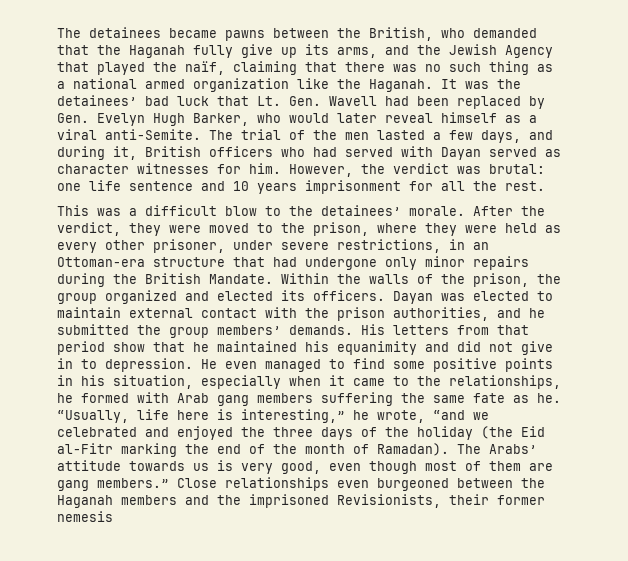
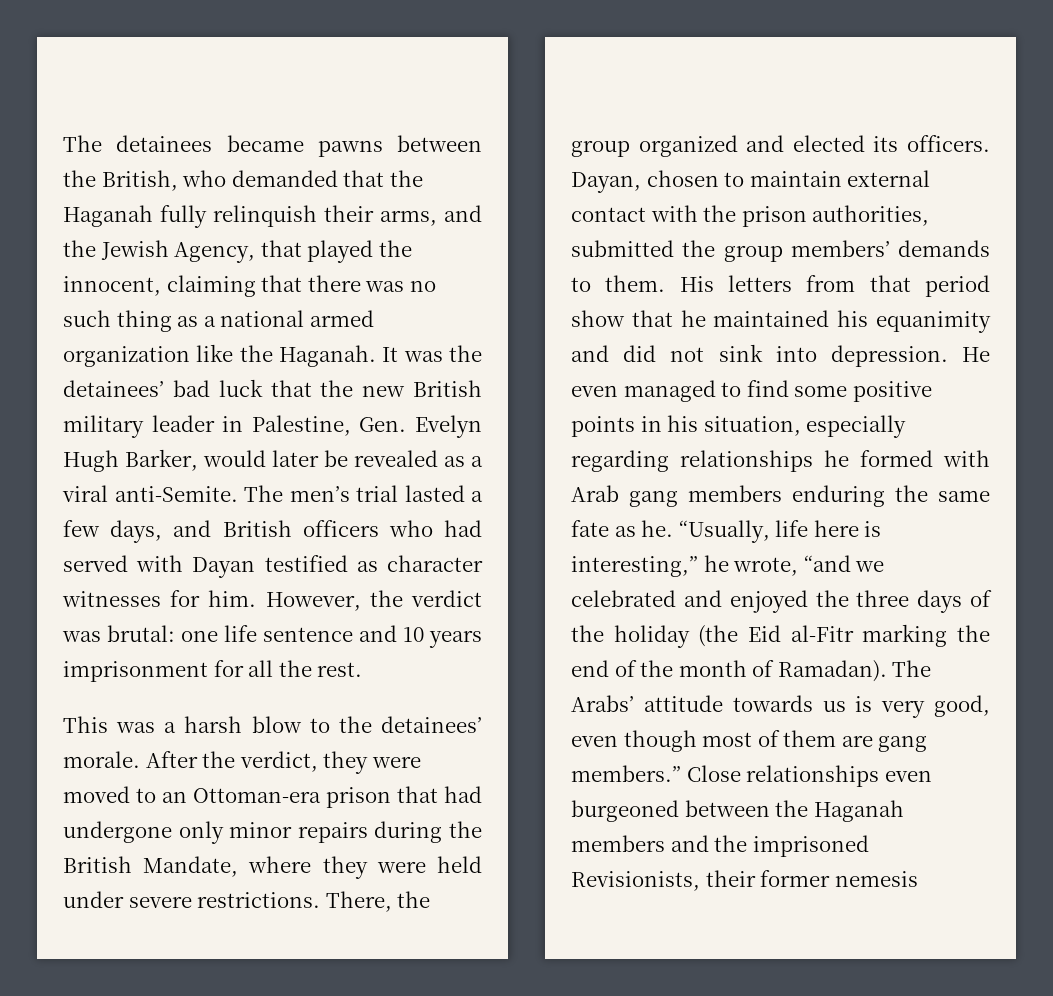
[241,44,329,58] give up its -> [213,205,374,227] relinquish their
[505,45,553,58] Agency -> [174,242,256,263] Agency,
[185,61,225,75] naïf, -> [63,276,161,296] innocent,
[257,96,545,109] Lt. Gen. Wavell had been replaced by -> [320,380,482,397] [63,415,351,438] the new British military leader in Palestine,
[257,113,281,123] who -> (198, 460) none
[385,112,497,123] reveal himself -> [324,450,438,467] be revealed
[241,129,369,140] trial of the men -> [289,485,398,502] men’s trial
[57,146,137,160] during it, -> (212, 528) none
[489,147,537,157] served -> [264,555,348,572] testified
[145,205,217,216] difficult -> [184,716,243,733] harsh
[281,222,561,236] [57,239,465,253] the prison, where they were held as every other prisoner, under severe restrictions, in -> (156, 795) none
[153,257,225,267] structure -> [326,787,391,808] prison
[209,273,529,287] Mandate. Within the walls of the prison, -> [143,856,482,879] [63,891,392,912] Mandate, where they were held under severe restrictions. There,
[393,291,529,304] Dayan was elected -> [571,170,719,193] Dayan, chosen
[497,308,545,318] and he -> (930, 215) none
[289,325,353,335] demands. -> [898,240,990,257] [571,275,666,292] demands to them.
[521,341,553,355] [57,358,97,369] give in to -> [718,344,817,362] sink into
[289,375,561,389] when it came to the relationships, -> [571,450,813,472] regarding relationships
[321,392,393,406] suffering -> [792,485,885,507] enduring

